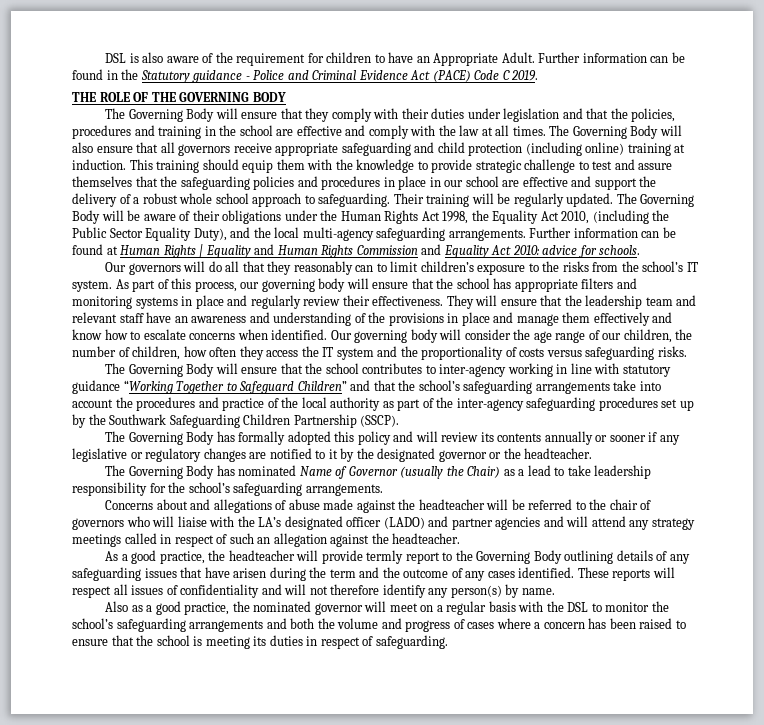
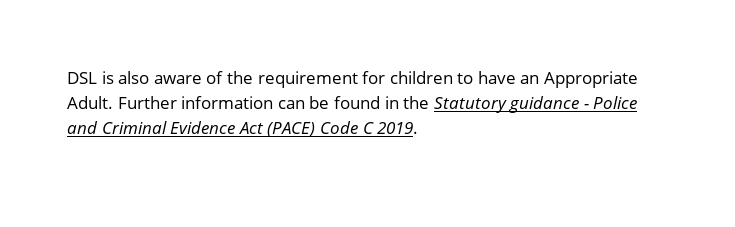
[72,92,286,102] [104,108,676,122] [72,125,682,139] [72,142,686,156] [72,159,673,173] [72,176,657,190] [72,193,695,207] [72,210,670,224] [72,227,676,241] [72,244,641,258] [104,261,698,275] [72,278,637,292] [72,295,697,309] [72,312,673,326] [72,329,693,343] [72,346,687,360] [104,363,671,377] [72,380,661,394] [72,397,694,411] [72,414,400,428] [104,431,680,445] [72,448,593,462] [104,465,652,479] [72,482,383,496] [104,499,652,513] [72,516,695,530] [72,533,461,547] [104,550,690,564] [72,567,675,581] [72,584,555,598] [104,601,669,615] [72,618,686,632] [72,635,448,649] // THE ROLE OF THE GOVERNING BODY // The Governing Body will ensure that they comply with their duties under legislation and that the policies, procedures and training in the school are effective and comply with the law at all times. The Governing Body will also ensure that all governors receive appropriate safeguarding and child protection (including online) training at induction. This training should equip them with the knowledge to provide strategic challenge to test and assure themselves that the safeguarding policies and procedures in place in our school are effective and support the delivery of a robust whole school approach to safeguarding. Their training will be regularly updated. The Governing Body will be aware of their obligations under the Human Rights Act 1998, the Equality Act 2010, (including the Public Sector Equality Duty), and the local multi-agency safeguarding arrangements. Further information can be found at Human Rights | Equality and Human Rights Commission and Equality Act 2010: advice for schools. // Our governors will do all that they reasonably can to limit children’s exposure to the risks from the school’s IT system. As part of this process, our governing body will ensure that the school has appropriate filters and monitoring systems in place and regularly review their effectiveness. They will ensure that the leadership team and relevant staff have an awareness and understanding of the provisions in place and manage them effectively and know how to escalate concerns when identified. Our governing body will consider the age range of our children, the number of children, how often they access the IT system and the proportionality of costs versus safeguarding risks. // The Governing Body will ensure that the school contributes to inter-agency working in line with statutory guidance “Working Together to Safeguard Children” and that the school’s safeguarding arrangements take into account the procedures and practice of the local authority as part of the inter-agency safeguarding procedures set up by the Southwark Safeguarding Children Partnership (SSCP). // The Governing Body has formally adopted this policy and will review its contents annually or sooner if any legislative or regulatory changes are notified to it by the designated governor or the headteacher. // The Governing Body has nominated Name of Governor (usually the Chair) as a lead to take leadership responsibility for the school’s safeguarding arrangements. // Concerns about and allegations of abuse made against the headteacher will be referred to the chair of governors who will liaise with the LA’s designated officer (LADO) and partner agencies and will attend any strategy meetings called in respect of such an allegation against the headteacher. // As a good practice, the headteacher will provide termly report to the Governing Body outlining details of any safeguarding issues that have arisen during the term and the outcome of any cases identified. These reports will respect all issues of confidentiality and will not therefore identify any person(s) by name. // Also as a good practice, the nominated governor will meet on a regular basis with the DSL to monitor the school’s safeguarding arrangements and both the volume and progress of cases where a concern has been raised to ensure that the school is meeting its duties in respect of safeguarding. -> (419, 128) none

